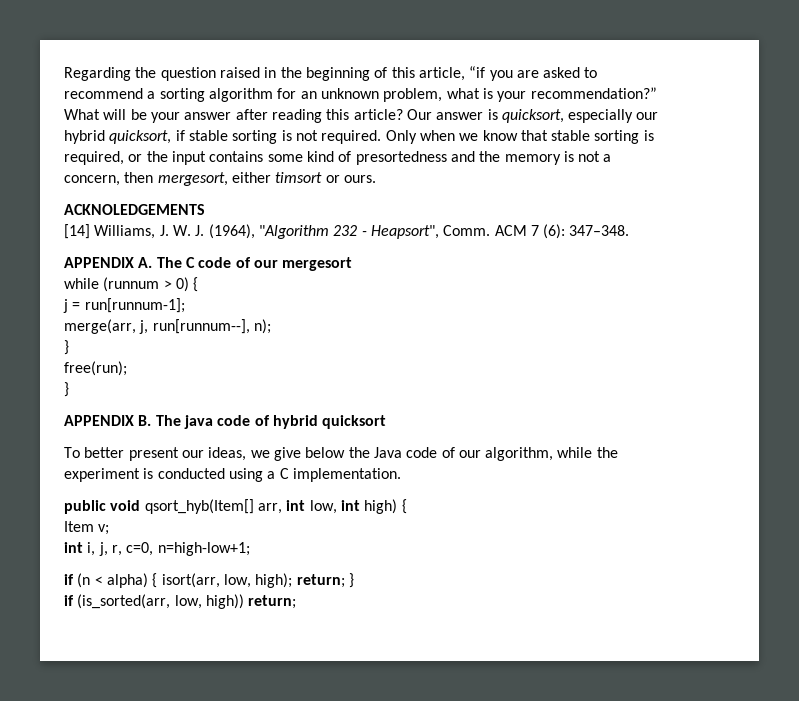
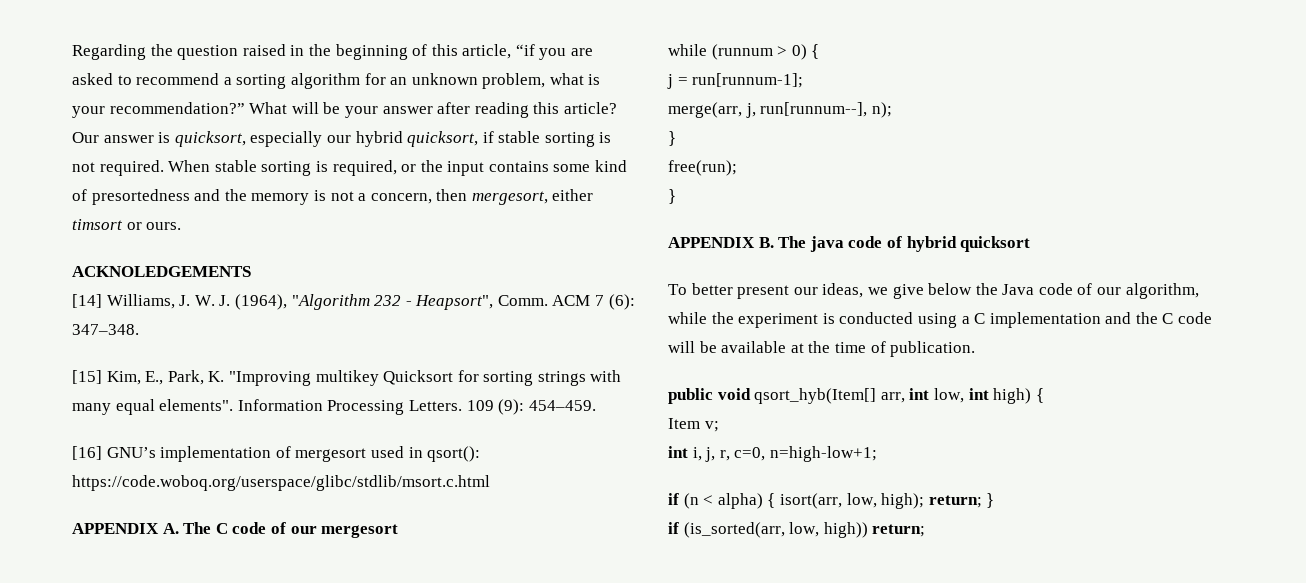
[385,130,548,144] Only when we know that -> [168,160,211,172] When
(630, 230) none -> [72,370,622,386] [72,399,596,415] [72,446,481,462] [72,475,490,491] // [15] Kim, E., Park, K. "Improving multikey Quicksort for sorting strings with many equal elements". Information Processing Letters. 109 (9): 454–459. // [16] GNU’s implementation of mergesort used in qsort(): https://code.woboq.org/userspace/glibc/stdlib/msort.c.html
[292,468,401,482] implementation. -> [989,312,1213,328] [668,341,976,357] implementation and the C code will be available at the time of publication.

